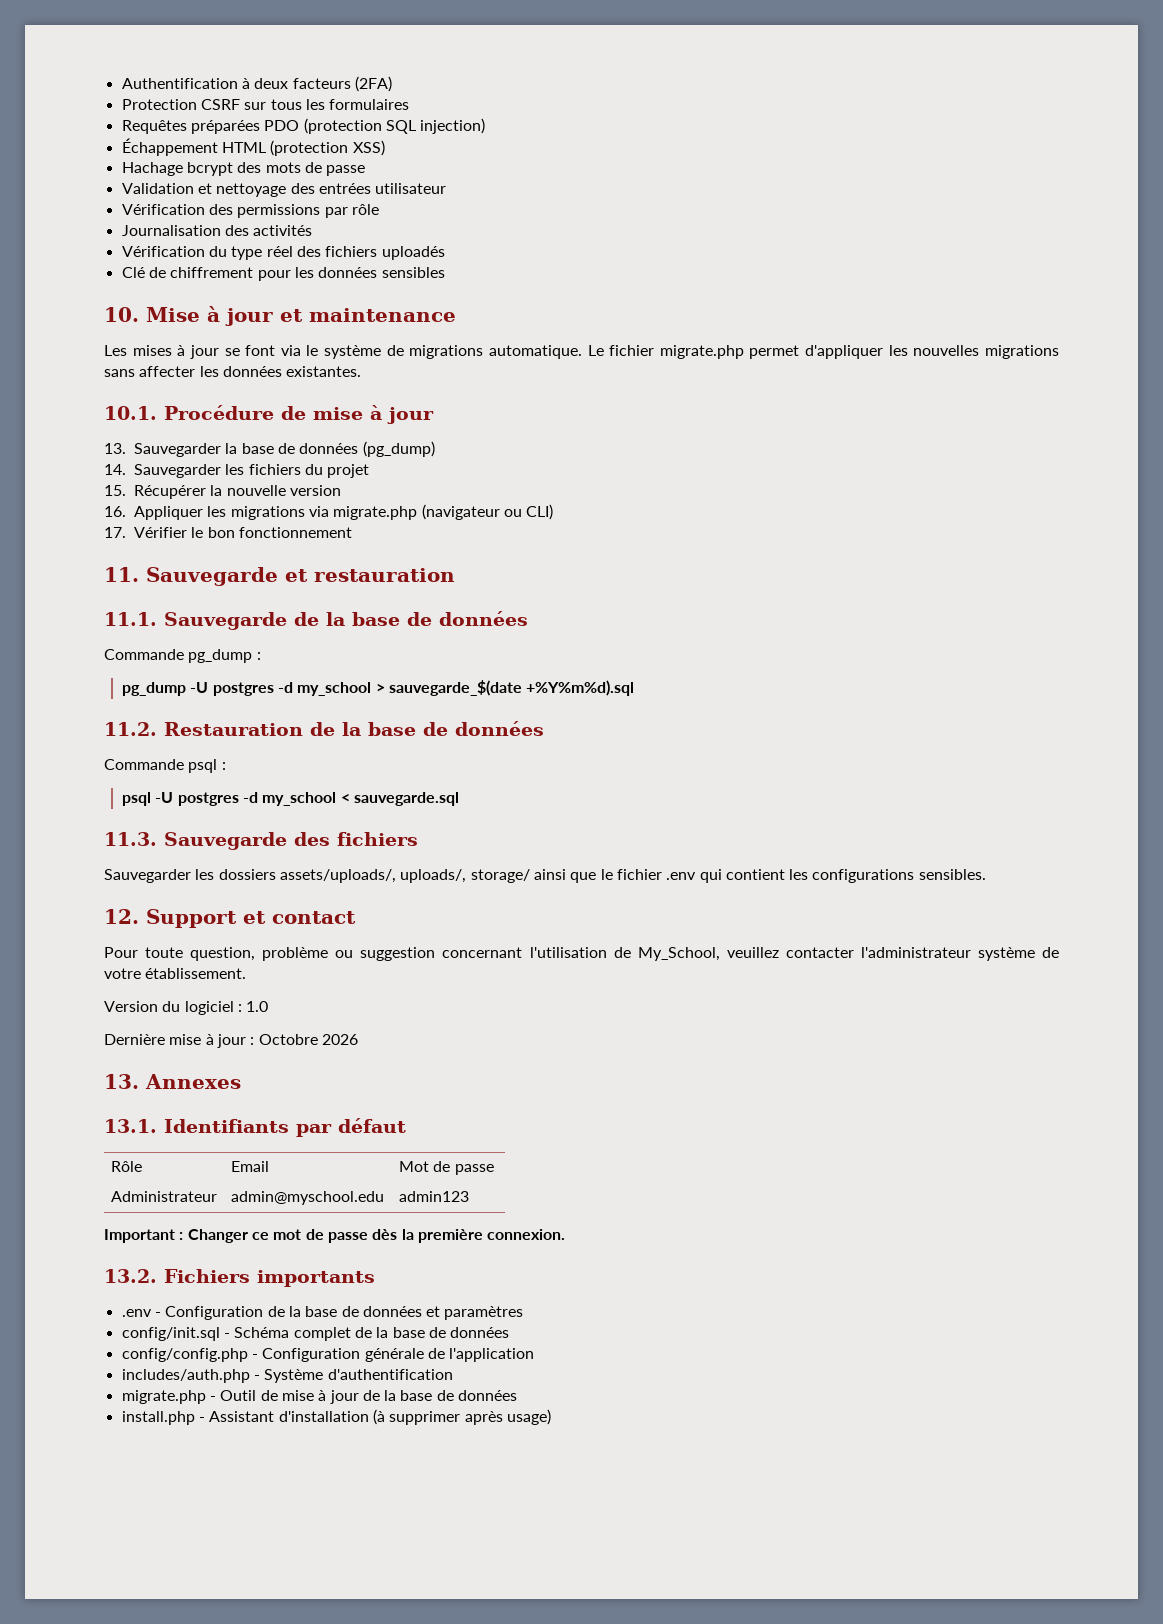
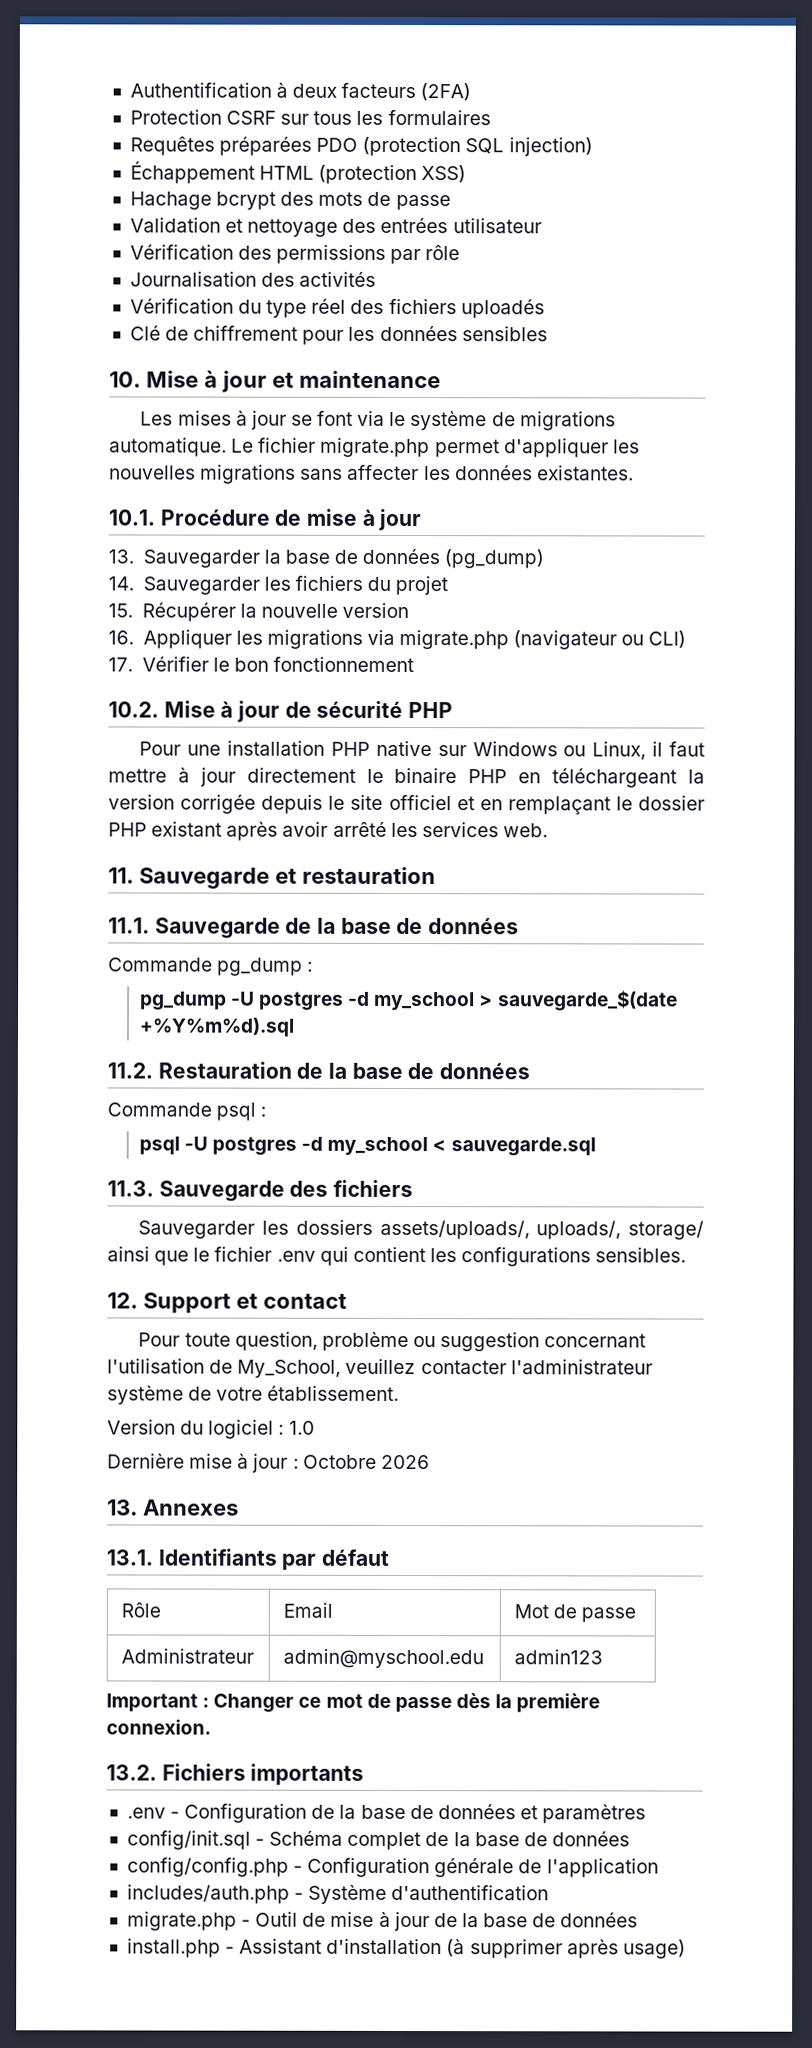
(352, 532) none -> [108,700,454,723] [139,740,706,761] [108,767,706,788] [108,794,706,815] [108,821,548,841] // 10.2. Mise à jour de sécurité PHP // Pour une installation PHP native sur Windows ou Linux, il faut mettre à jour directement le binaire PHP en téléchargeant la version corrigée depuis le site officiel et en remplaçant le dossier PHP existant après avoir arrêté les services web.

